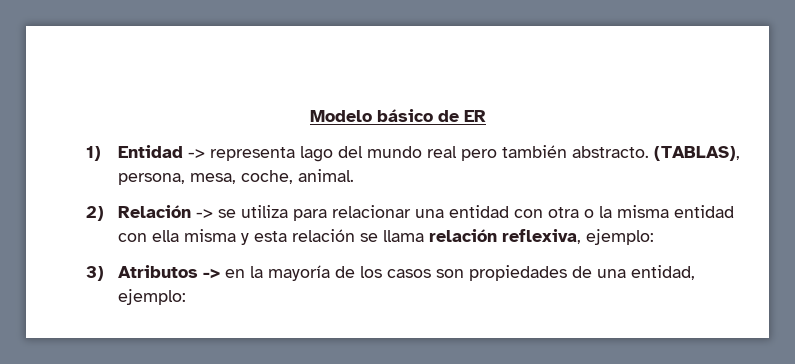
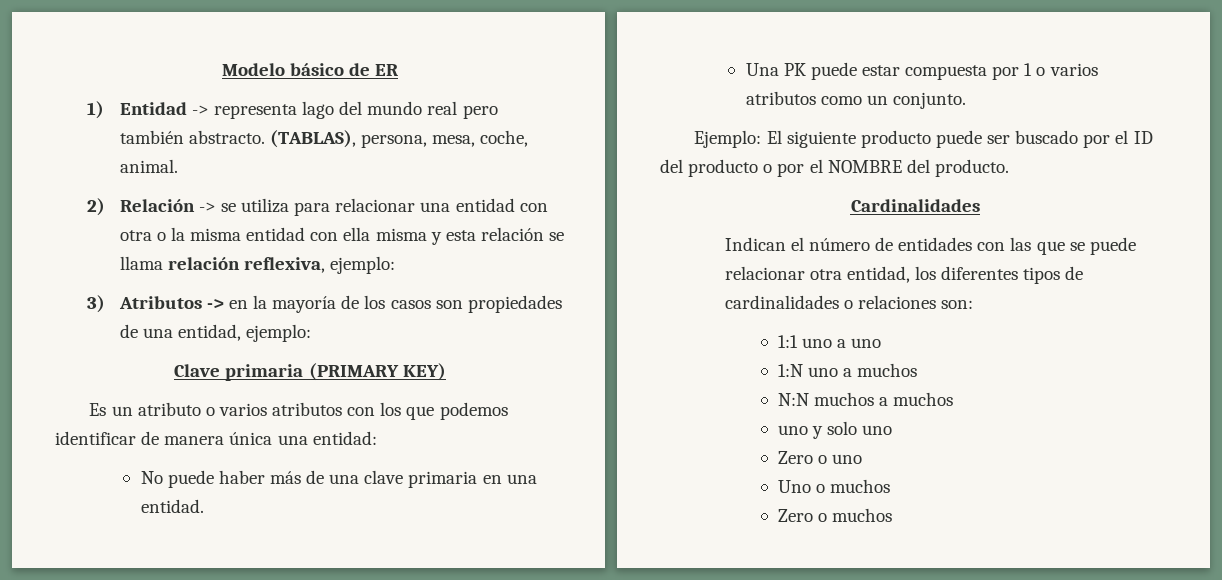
(187, 297) none -> [174,363,446,381] [89,402,508,420] [55,431,377,445] [140,470,537,488] [140,499,204,513] [745,62,1098,80] [745,91,966,109] [694,130,1153,148] [660,159,1009,177] [850,199,980,212] [724,237,1136,255] [724,266,1084,284] [724,295,973,309] [777,335,882,348] [777,363,918,377] [777,392,954,406] [777,421,893,439] [777,451,863,464] [777,479,891,493] [777,508,893,522] // Clave primaria (PRIMARY KEY) // Es un atributo o varios atributos con los que podemos identificar de manera única una entidad: // No puede haber más de una clave primaria en una entidad. // Una PK puede estar compuesta por 1 o varios atributos como un conjunto. // Ejemplo: El siguiente producto puede ser buscado por el ID del producto o por el NOMBRE del producto. // Cardinalidades // Indican el número de entidades con las que se puede relacionar otra entidad, los diferentes tipos de cardinalidades o relaciones son: // 1:1 uno a uno // 1:N uno a muchos // N:N muchos a muchos // uno y solo uno // Zero o uno // Uno o muchos // Zero o muchos

